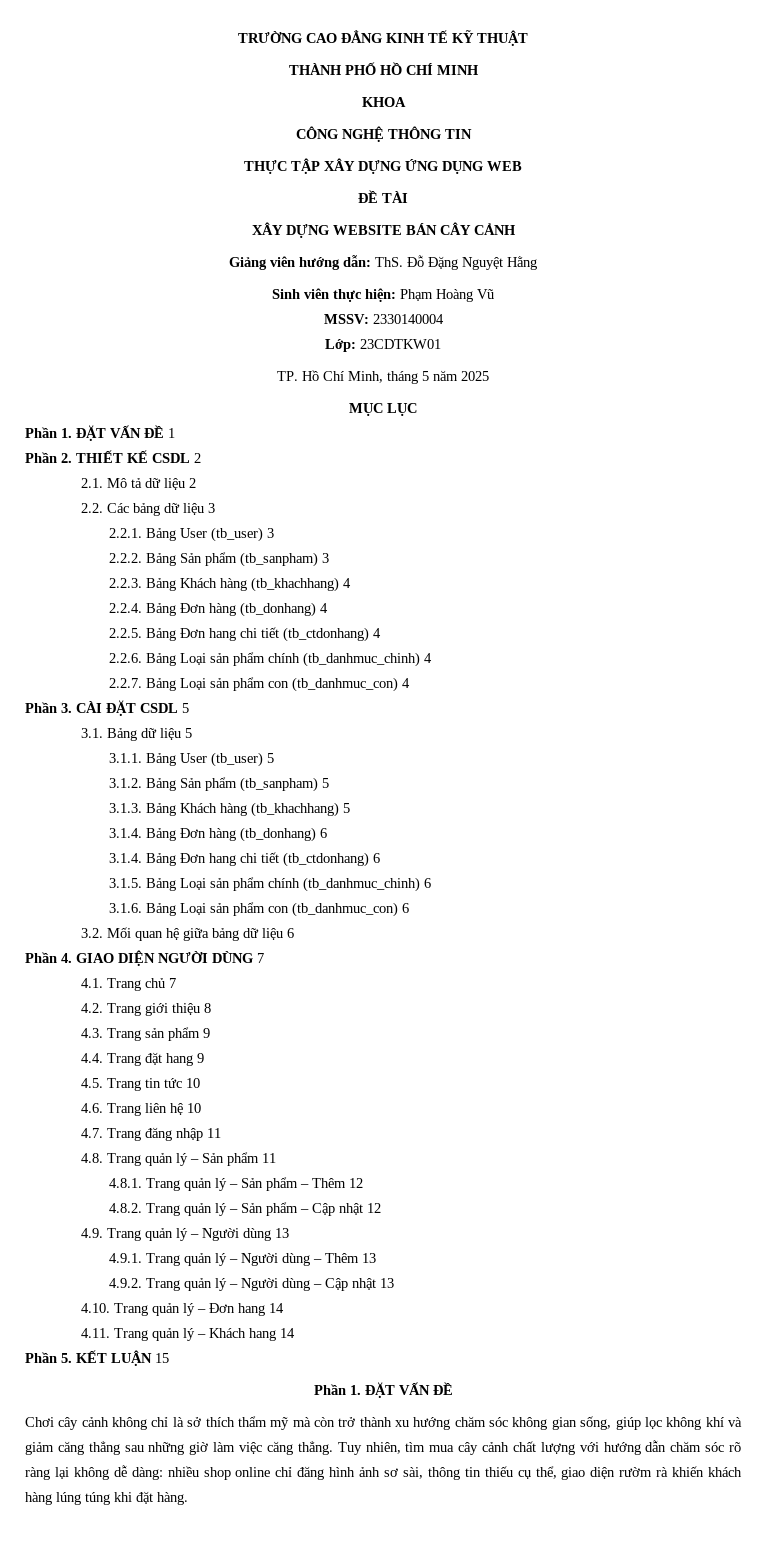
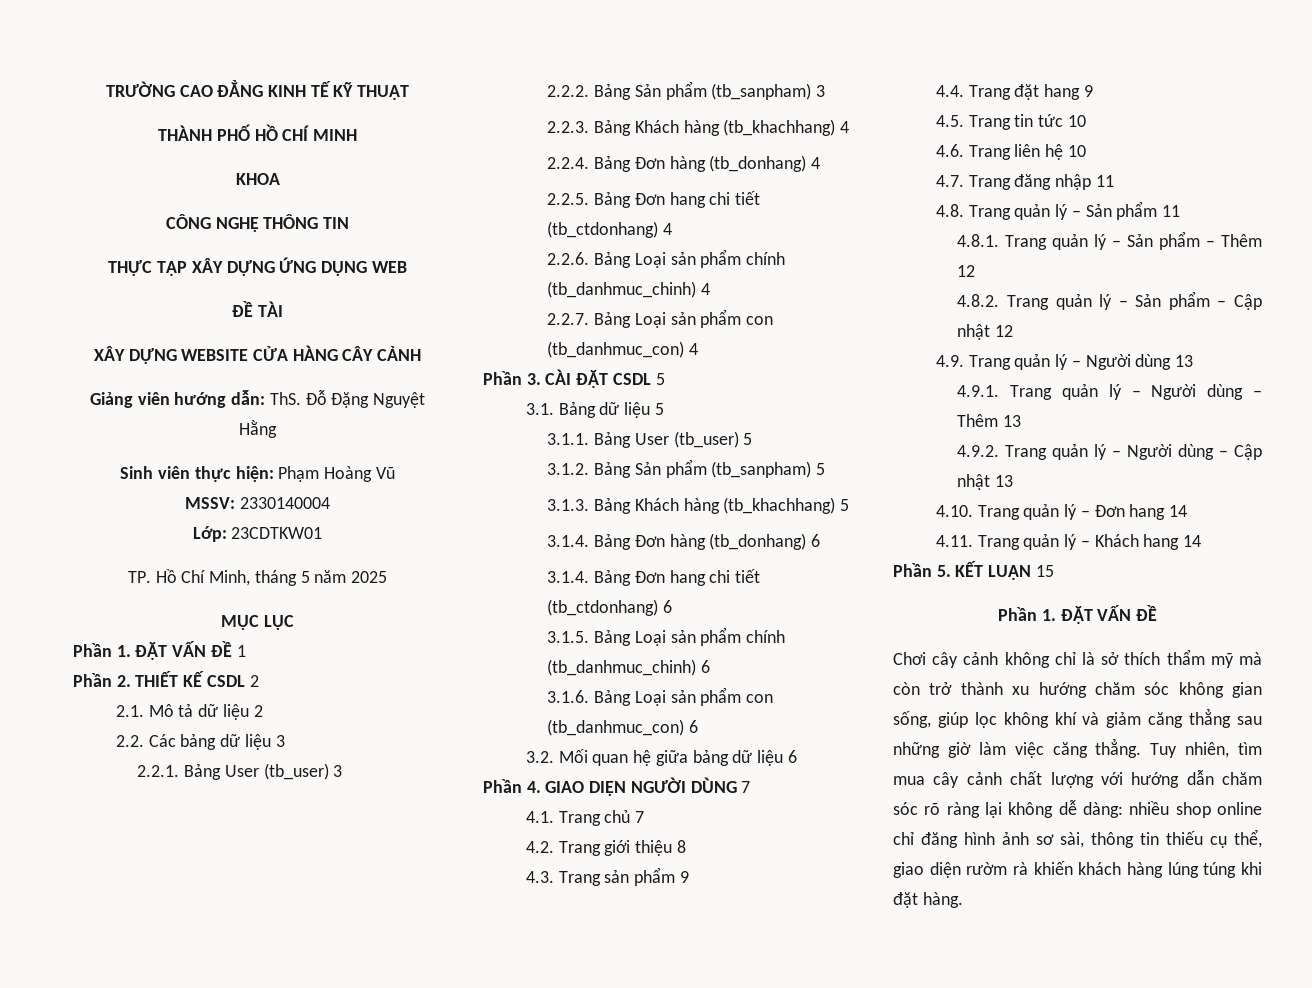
[405,223,437,235] BÁN -> [252,345,338,361] CỬA HÀNG

